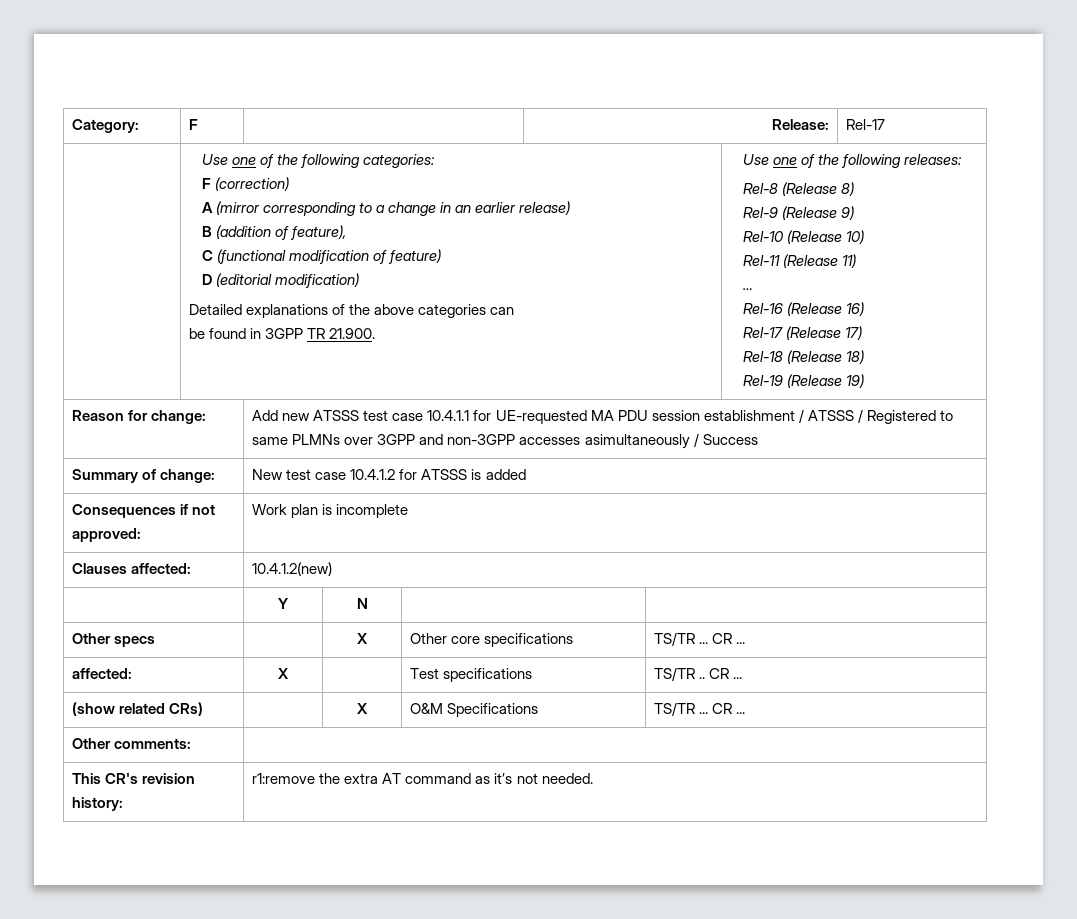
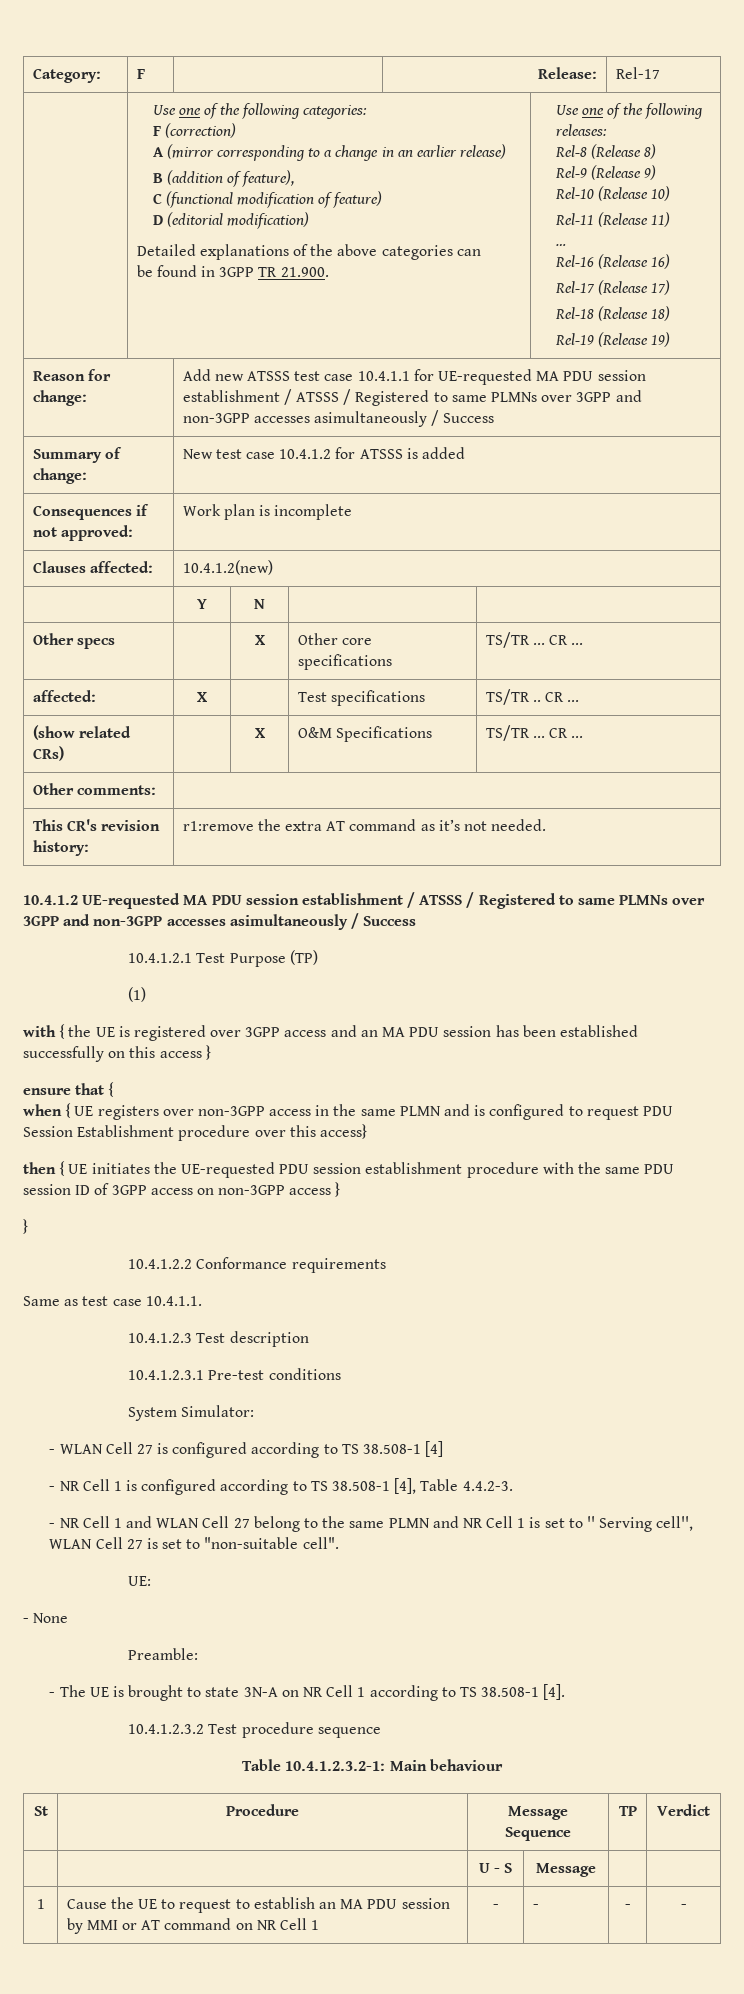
(593, 778) none -> [23,892,706,909] [23,913,417,930] [128,950,318,967] [128,987,147,1002] [23,1024,638,1041] [23,1045,211,1062] [23,1082,115,1097] [23,1103,673,1120] [23,1124,367,1141] [23,1161,675,1178] [23,1182,341,1197] [23,1219,28,1234] [128,1257,386,1273] [23,1296,202,1306] [128,1331,309,1347] [128,1368,341,1380] [128,1405,255,1421] [49,1441,444,1458] [49,1478,513,1495] [49,1516,694,1532] [49,1537,339,1549] [128,1576,152,1586] [23,1613,69,1623] [128,1648,199,1660] [49,1684,566,1701] [128,1722,381,1738] [242,1759,503,1771] [33,1806,48,1816] [226,1804,299,1816] [508,1806,568,1820] [505,1827,571,1841] [618,1806,637,1816] [657,1804,710,1816] [478,1863,513,1873] [536,1863,596,1877] [36,1899,45,1909] [66,1897,450,1913] [66,1918,320,1934] [492,1904,499,1909] [532,1904,539,1909] [624,1904,631,1909] [680,1904,687,1909] // 10.4.1.2 UE-requested MA PDU session establishment / ATSSS / Registered to same PLMNs over 3GPP and non-3GPP accesses asimultaneously / Success // 10.4.1.2.1 Test Purpose (TP) // (1) // with { the UE is registered over 3GPP access and an MA PDU session has been established successfully on this access } // ensure that { // when { UE registers over non-3GPP access in the same PLMN and is configured to request PDU Session Establishment procedure over this access} // then { UE initiates the UE-requested PDU session establishment procedure with the same PDU session ID of 3GPP access on non-3GPP access } // } // 10.4.1.2.2 Conformance requirements // Same as test case 10.4.1.1. // 10.4.1.2.3 Test description // 10.4.1.2.3.1 Pre-test conditions // System Simulator: // - WLAN Cell 27 is configured according to TS 38.508-1 [4] // - NR Cell 1 is configured according to TS 38.508-1 [4], Table 4.4.2-3. // - NR Cell 1 and WLAN Cell 27 belong to the same PLMN and NR Cell 1 is set to '' Serving cell'', WLAN Cell 27 is set to "non-suitable cell". // UE: // - None // Preamble: // - The UE is brought to state 3N-A on NR Cell 1 according to TS 38.508-1 [4]. // 10.4.1.2.3.2 Test procedure sequence // Table 10.4.1.2.3.2-1: Main behaviour // St | Procedure | Message Sequence | TP | Verdict // | | U - S | Message | | // 1 | Cause the UE to request to establish an MA PDU session by MMI or AT command on NR Cell 1 | - | - | - | -

